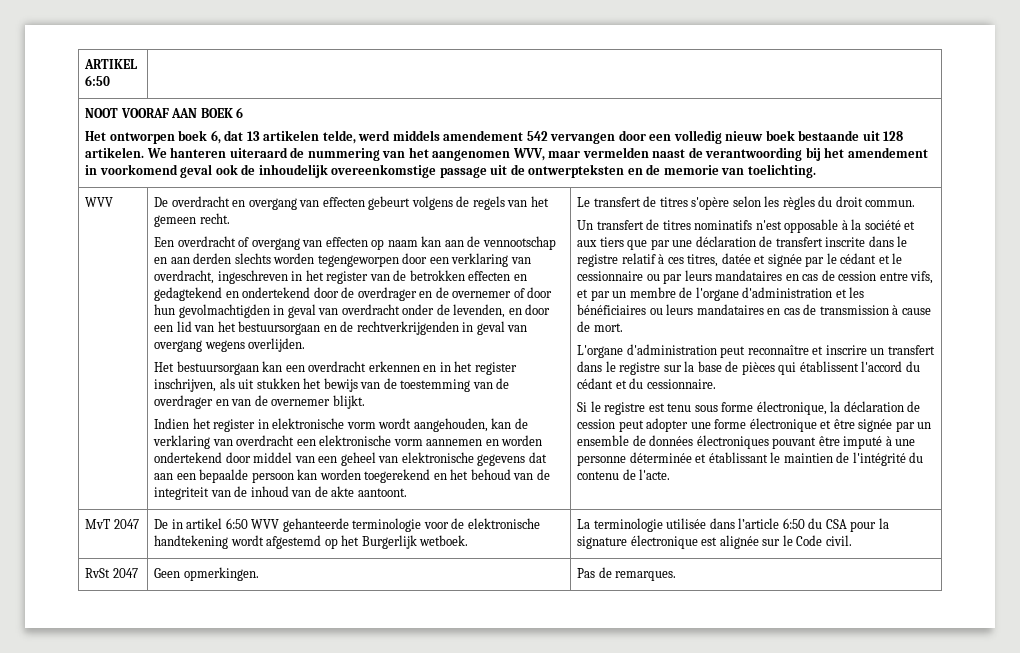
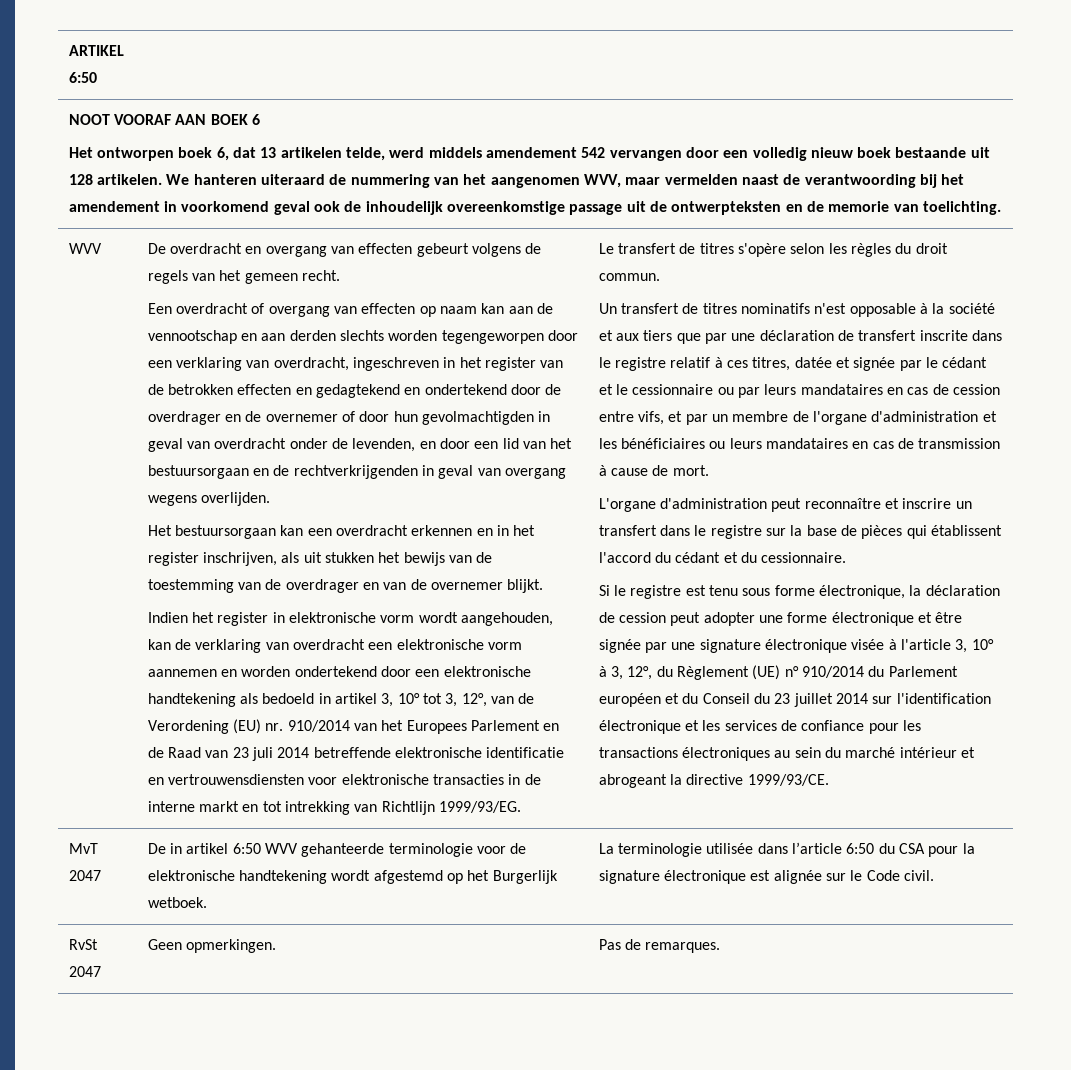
[253,452,547,466] [154,469,550,483] [154,486,407,500] middel van een geheel van elektronische gegevens dat aan een bepaalde persoon kan worden toegerekend en het behoud van de integriteit van de inhoud van de akte aantoont. -> [415,666,531,677] [147,693,535,707] [147,719,560,734] [147,747,565,761] [147,774,541,785] [147,801,521,815] een elektronische handtekening als bedoeld in artikel 3, 10° tot 3, 12°, van de Verordening (EU) nr. 910/2014 van het Europees Parlement en de Raad van 23 juli 2014 betreffende elektronische identificatie en vertrouwensdiensten voor elektronische transacties in de interne markt en tot intrekking van Richtlijn 1999/93/EG.
[917,422,932,429] [577,435,916,449] [577,452,924,466] [577,469,671,480] un ensemble de données électroniques pouvant être imputé à une personne déterminée et établissant le maintien de l'intégrité du contenu de l'acte. -> [671,639,994,653] [598,665,958,680] [598,693,991,707] [598,720,921,734] [598,747,975,761] [598,774,829,788] une signature électronique visée à l'article 3, 10° à 3, 12°, du Règlement (UE) n° 910/2014 du Parlement européen et du Conseil du 23 juillet 2014 sur l'identification électronique et les services de confiance pour les transactions électroniques au sein du marché intérieur et abrogeant la directive 1999/93/CE.

